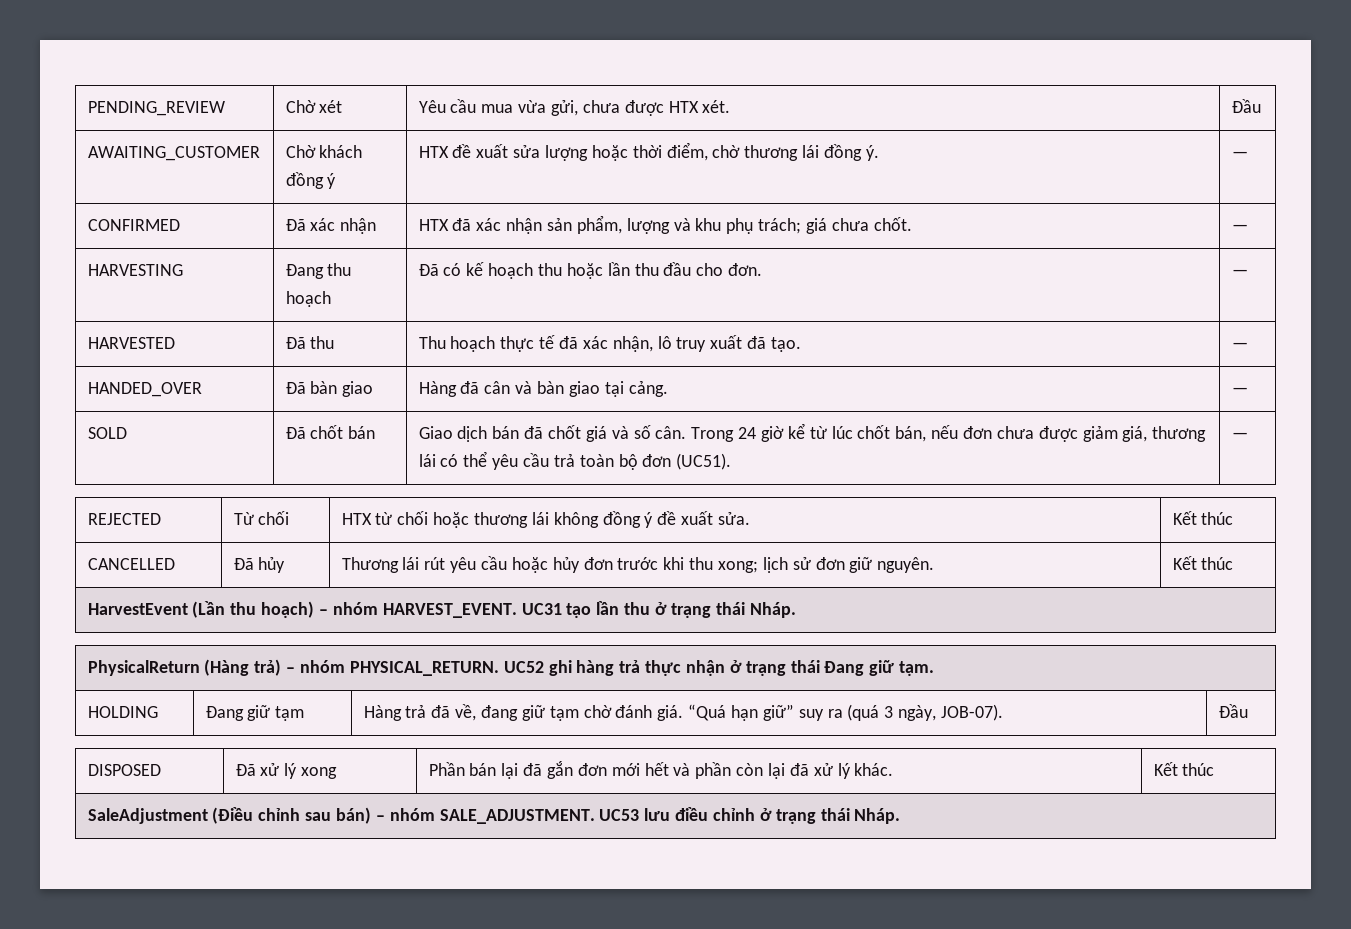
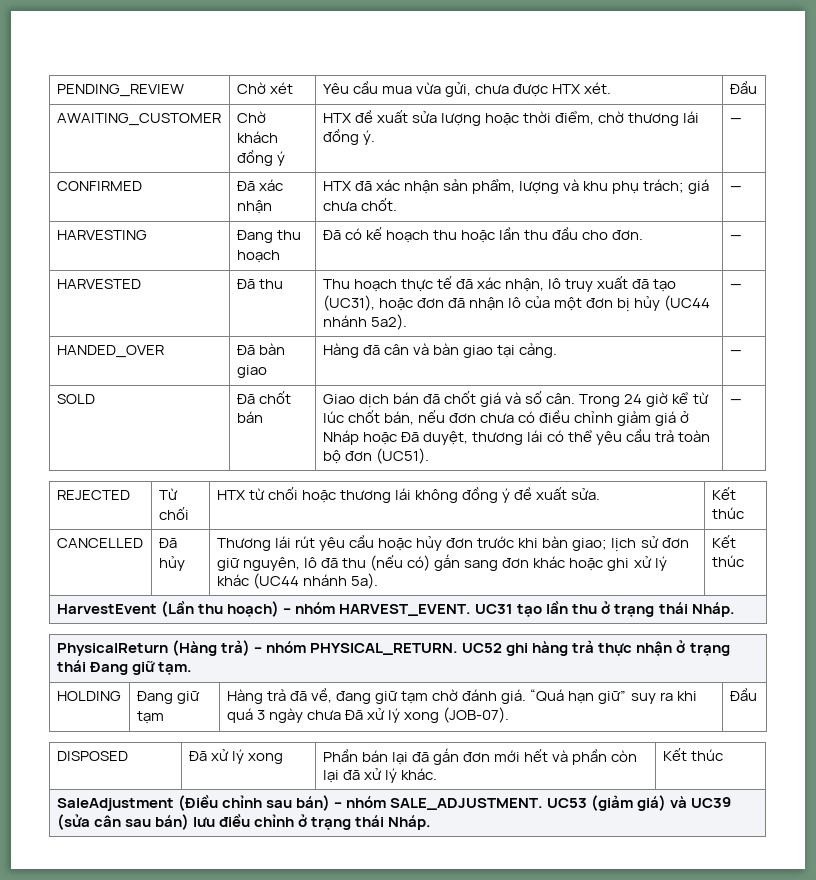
[770,337,801,352] tạo. -> [653,279,677,292] [322,295,711,312] [322,314,407,330] tạo (UC31), hoặc đơn đã nhận lô của một đơn bị hủy (UC44 nhánh 5a2).
[1038,426,1148,442] được giảm giá, -> [518,410,690,426] [322,430,469,445] có điều chỉnh giảm giá ở Nháp hoặc Đã duyệt,
[689,557,758,573] thu xong; -> [542,536,608,551] bàn giao;
[877,557,935,573] nguyên. -> [242,554,667,571] [216,573,379,589] nguyên, lô đã thu (nếu có) gắn sang đơn khác hoặc ghi xử lý khác (UC44 nhánh 5a).
[847,704,1003,721] (quá 3 ngày, JOB-07). -> [676,691,697,701] [226,707,510,723] khi quá 3 ngày chưa Đã xử lý xong (JOB-07).
(640, 815) none -> [591,795,732,811] [56,814,190,830] (giảm giá) và UC39 (sửa cân sau bán)

